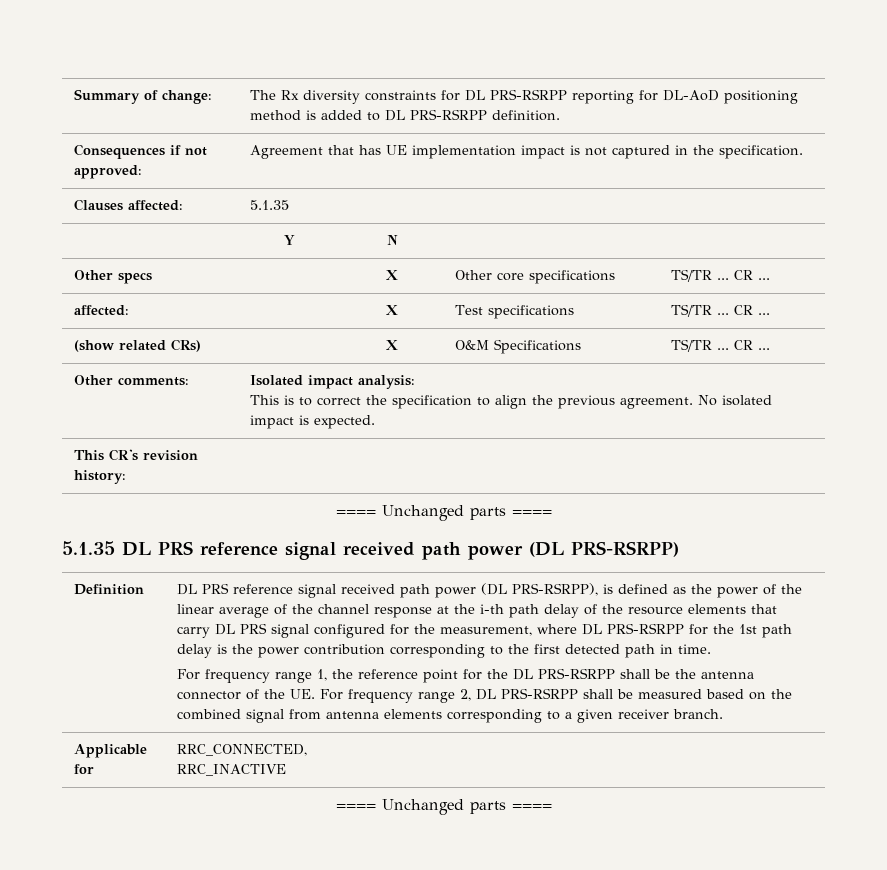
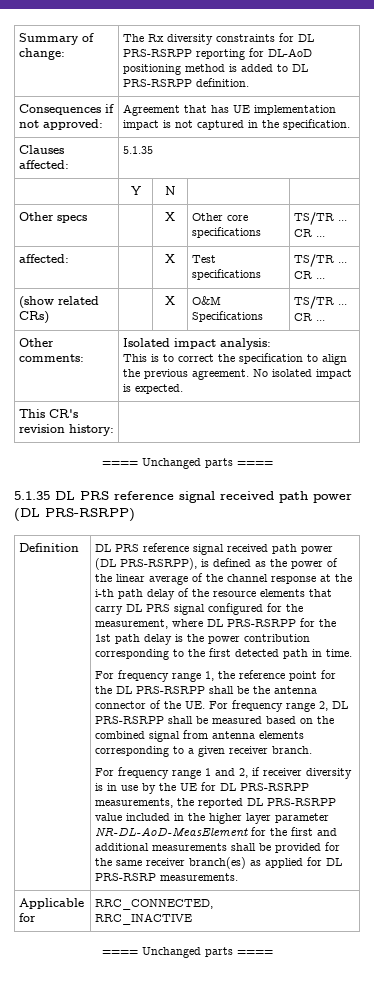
(724, 714) none -> [94,767,352,779] [94,782,309,794] [94,798,336,808] [94,813,329,824] [94,827,337,837] [94,842,340,853] [94,857,342,869] [94,873,238,881] // For frequency range 1 and 2, if receiver diversity is in use by the UE for DL PRS-RSRPP measurements, the reported DL PRS-RSRPP value included in the higher layer parameter NR-DL-AoD-MeasElement for the first and additional measurements shall be provided for the same receiver branch(es) as applied for DL PRS-RSRP measurements.

